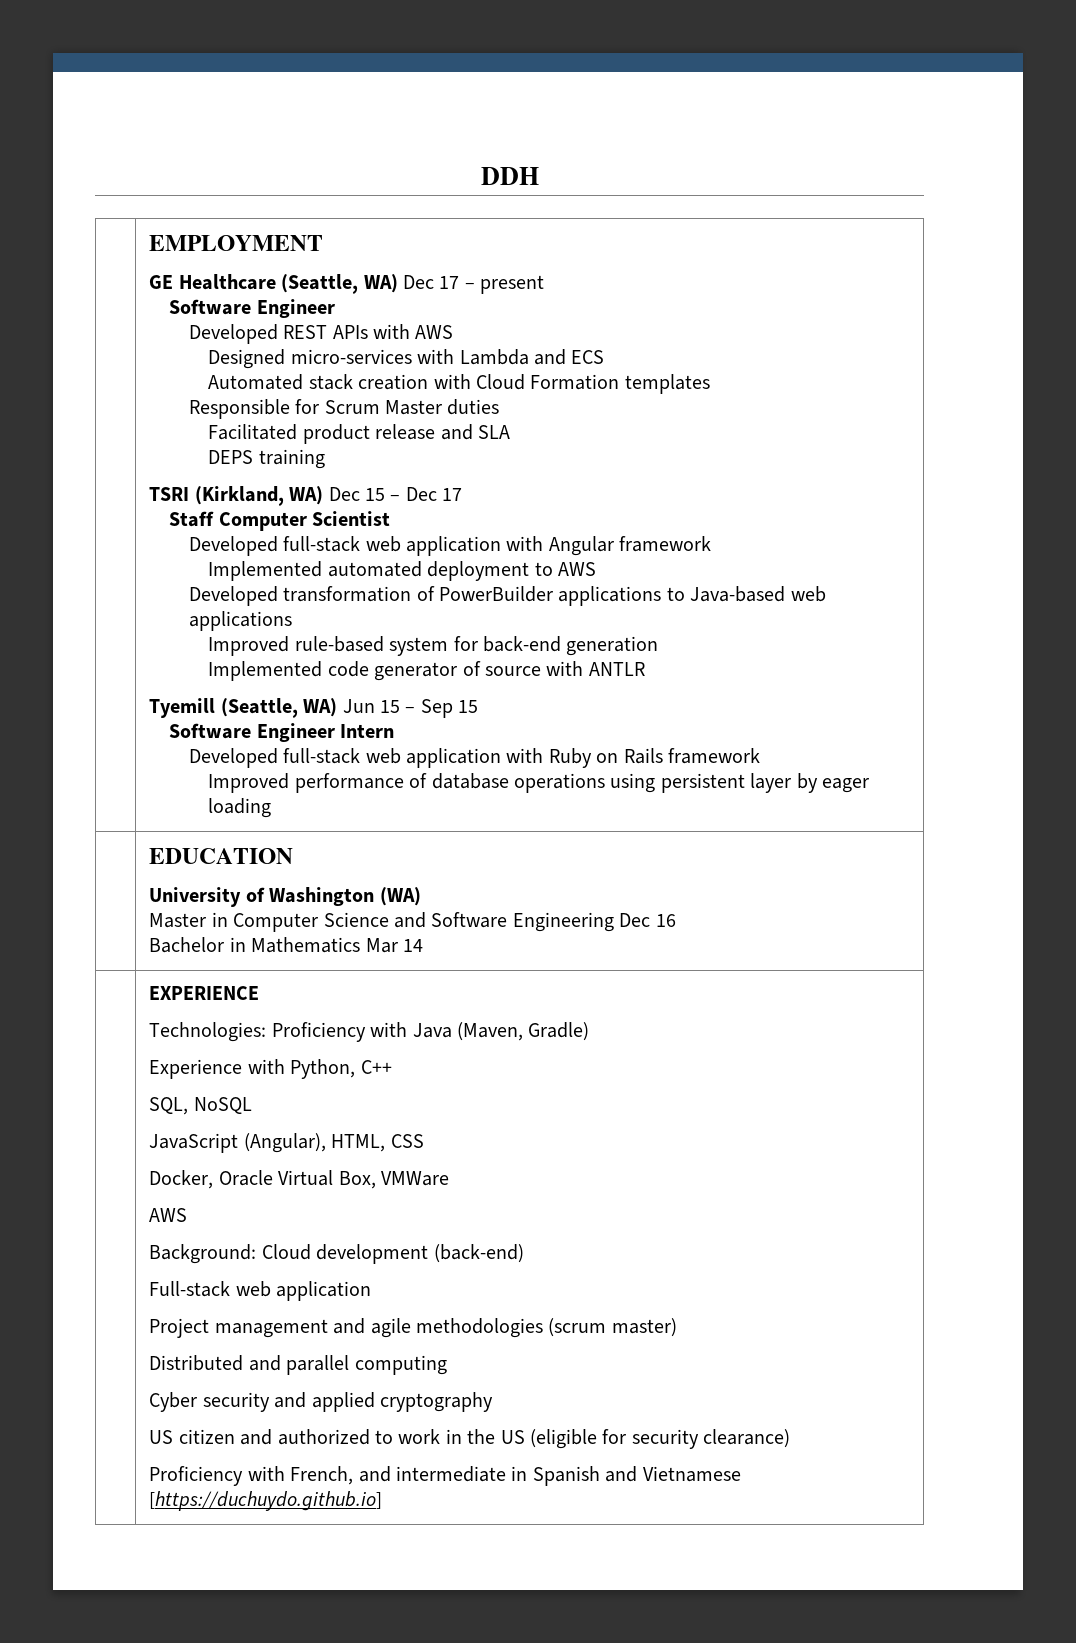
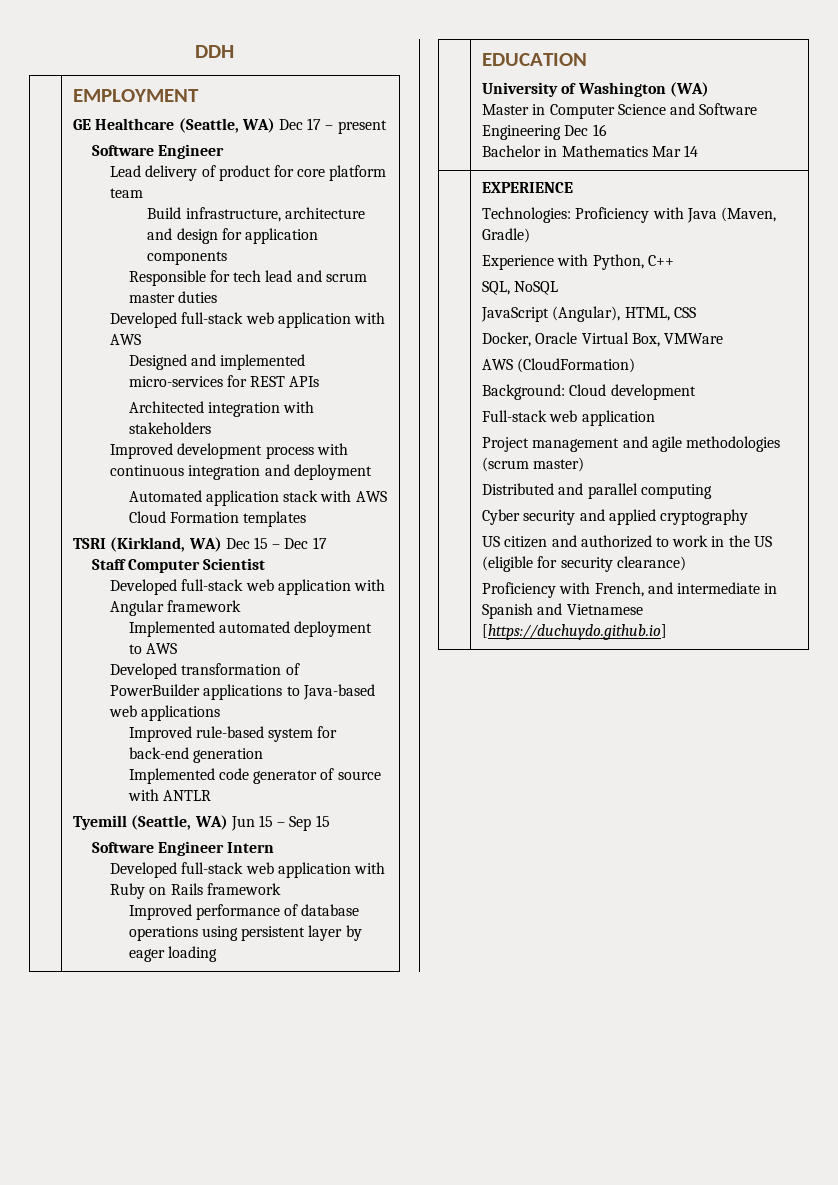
[188,324,454,344] [208,349,605,369] [208,374,710,394] [188,399,500,419] [208,424,511,444] [208,449,325,469] Developed REST APIs with AWS // Designed micro-services with Lambda and ECS // Automated stack creation with Cloud Formation templates // Responsible for Scrum Master duties // Facilitated product release and SLA // DEPS training -> [110,165,387,181] [110,188,144,198] [147,207,365,222] [147,228,318,244] [147,251,228,265] [128,270,367,286] [128,291,218,303] [110,312,386,328] [110,334,142,345] [128,354,306,370] [128,375,320,387] [128,401,315,417] [128,422,211,434] [110,443,348,459] [110,464,372,480] [128,490,387,506] [128,511,307,527] Lead delivery of product for core platform team // Build infrastructure, architecture and design for application components // Responsible for tech lead and scrum master duties // Developed full-stack web application with AWS // Designed and implemented micro-services for REST APIs // Architected integration with stakeholders // Improved development process with continuous integration and deployment // Automated application stack with AWS Cloud Formation templates
(188, 1215) none -> [517,358,636,373] (CloudFormation)
[433,1244,524,1263] (back-end) -> (696, 392) none

